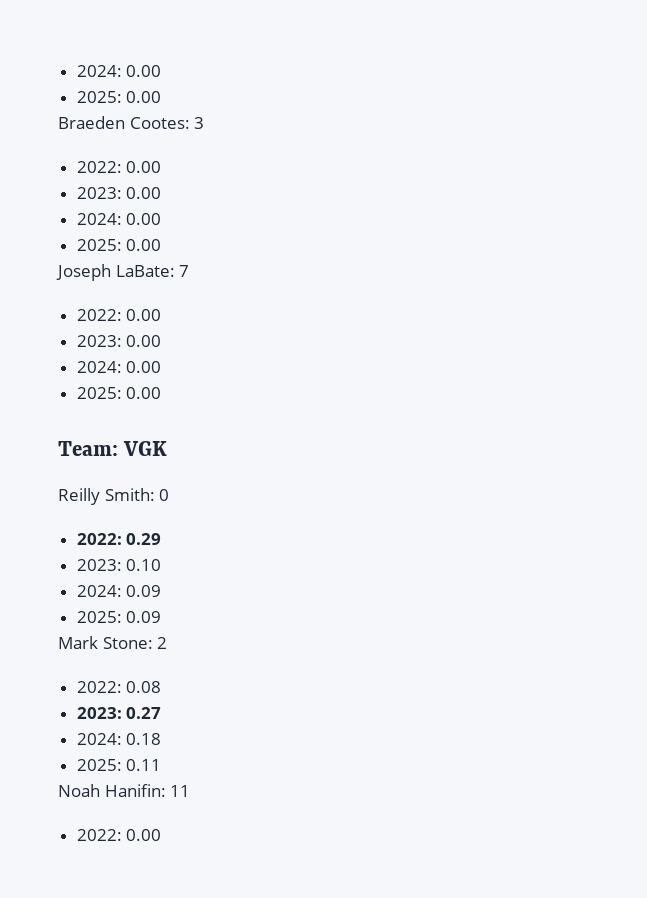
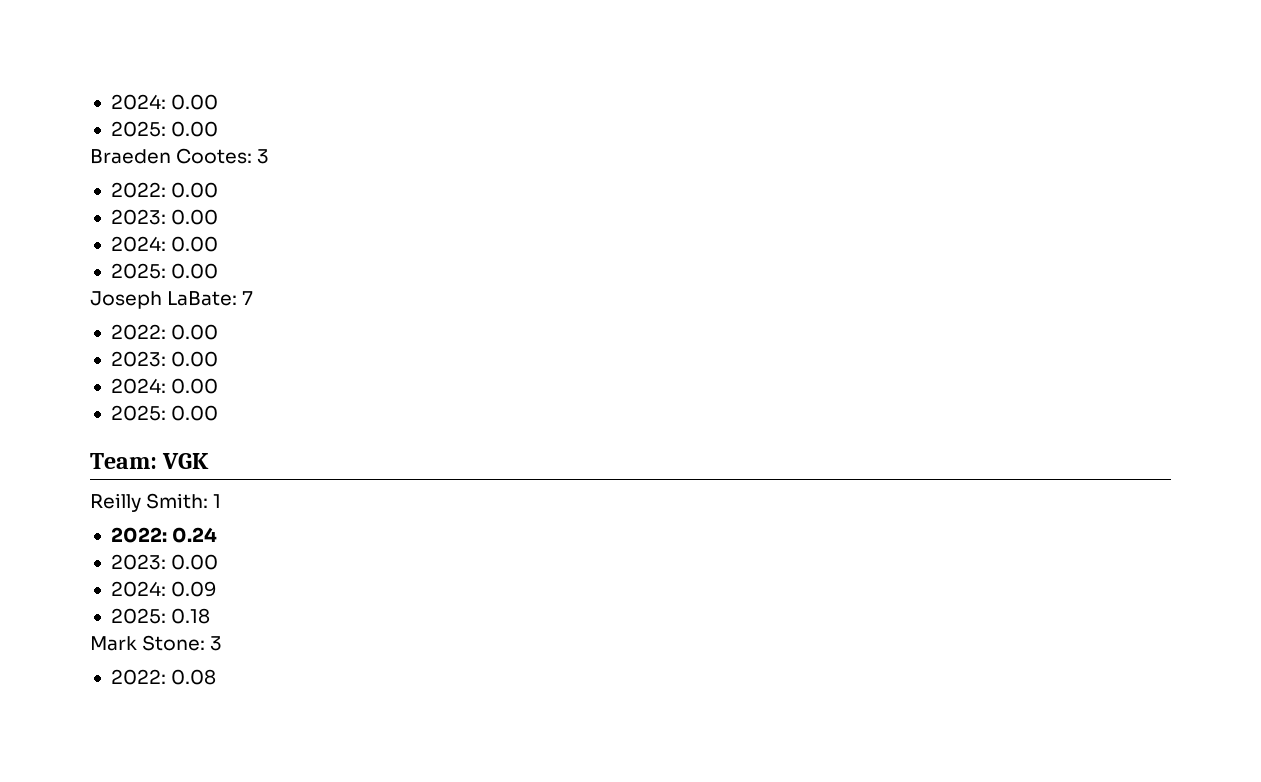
[159,489,170,501] [76,533,162,545] [76,559,162,571] 0 // 2022: 0.29 // 2023: 0.10 -> [213,494,222,508] [110,527,218,543] [110,554,219,570] 1 // 2022: 0.24 // 2023: 0.00
[126,611,162,623] 0.09 -> [171,608,211,624] 0.18
[157,637,168,649] 2 -> [210,636,223,651] 3
[76,707,162,719] [76,733,162,745] [76,759,162,771] [58,784,191,797] [76,829,162,841] // 2023: 0.27 // 2024: 0.18 // 2025: 0.11 // Noah Hanifin: 11 // 2022: 0.00 -> (217, 677) none

